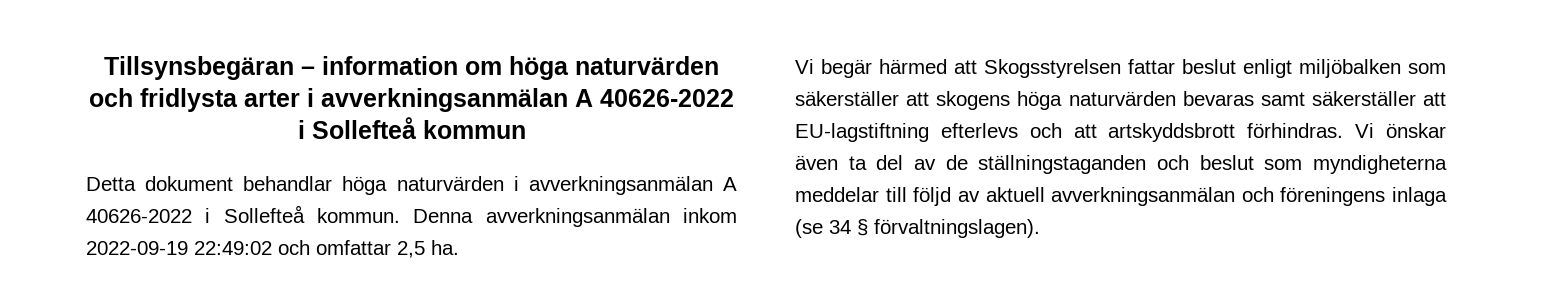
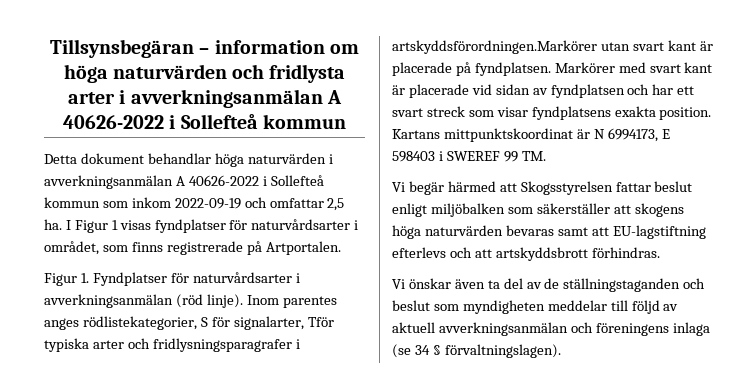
[317,208,670,227] kommun. Denna avverkningsanmälan -> [44,197,128,208] kommun som
[194,241,272,255] 22:49:02 -> (241, 203) none
(459, 247) none -> [65,219,359,233] [44,241,341,255] [44,272,300,286] [44,294,337,308] [44,316,334,330] [44,338,300,352] [392,40,713,54] [392,62,713,76] [392,84,695,98] [392,106,712,120] [392,128,670,142] [392,151,546,162] I Figur 1 visas fyndplatser för naturvårdsarter i området, som finns registrerade på Artportalen. // Figur 1. Fyndplatser för naturvårdsarter i avverkningsanmälan (röd linje). Inom parentes anges rödlistekategorier, S för signalarter, Tför typiska arter och fridlysningsparagrafer i artskyddsförordningen.Markörer utan svart kant är placerade på fyndplatsen. Markörer med svart kant är placerade vid sidan av fyndplatsen och har ett svart streck som visar fyndplatsens exakta position. Kartans mittpunktskoordinat är N 6994173, E 598403 i SWEREF 99 TM.
[1311,91,1416,106] säkerställer -> (588, 231) none
(1344, 130) none -> (660, 252) //
[1313,155,1447,174] myndigheterna -> [462,300,545,314] myndigheten

